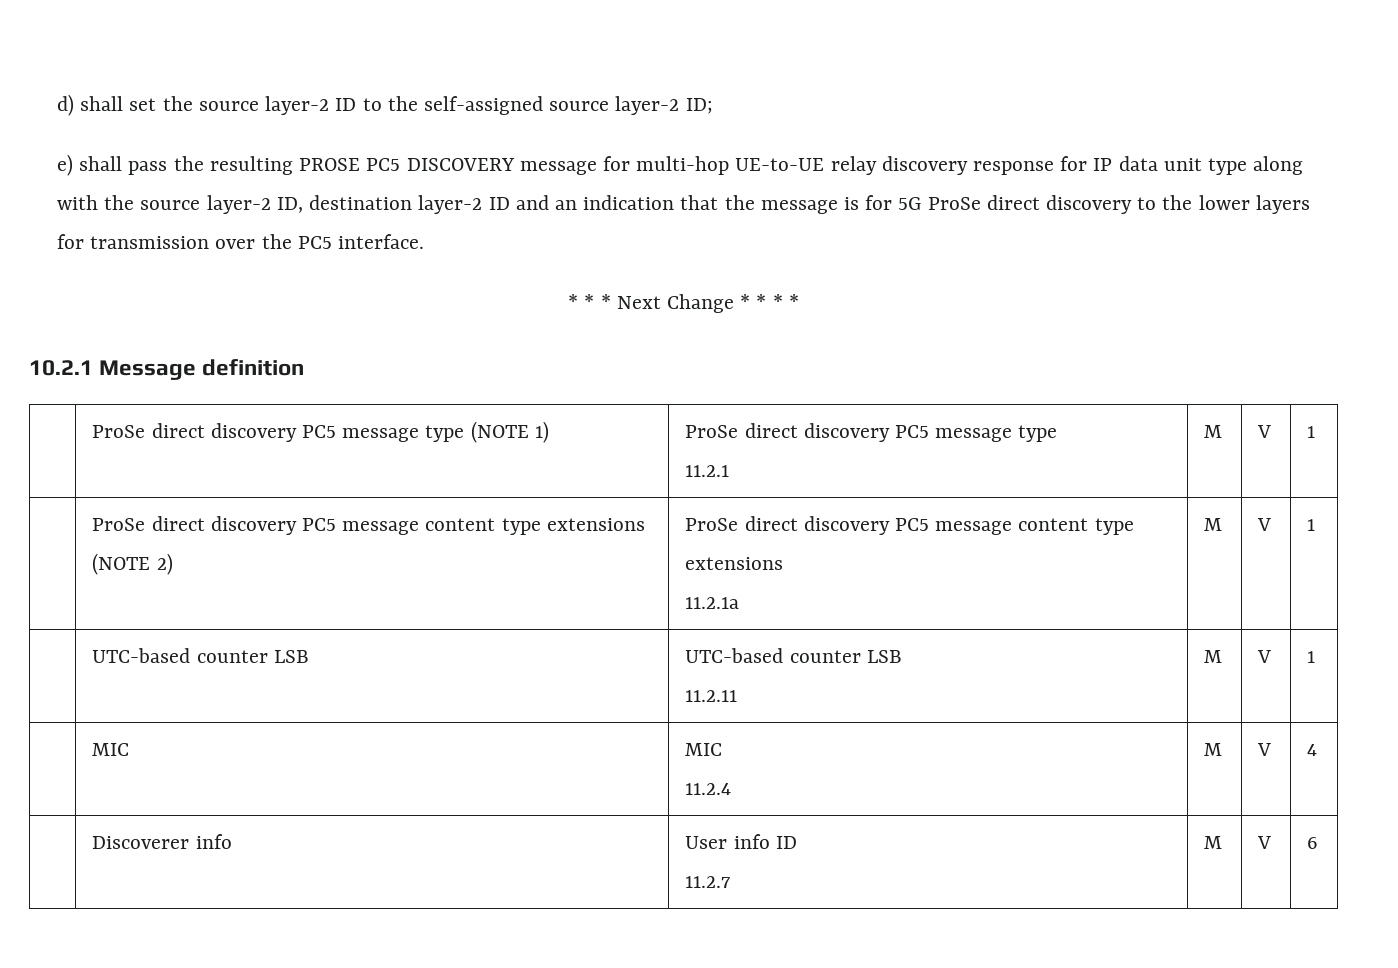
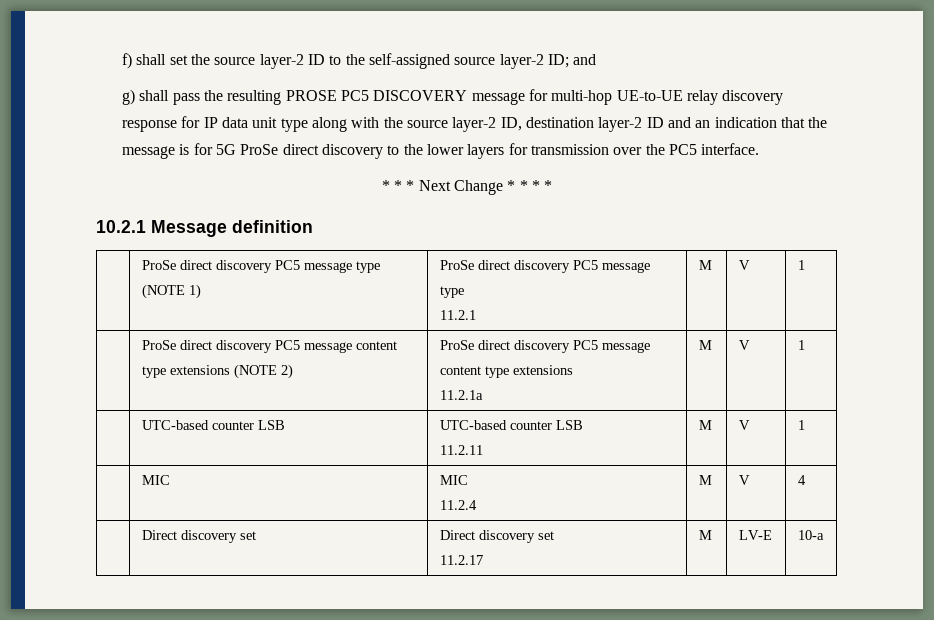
[57,94,75,116] d) -> [122,53,133,69] f)
[57,154,74,176] // e) -> [573,54,597,65] [122,89,136,105] and // g)
[92,834,232,849] [685,834,797,849] [685,876,731,888] [1204,836,1223,849] [1257,836,1272,849] [1307,837,1319,849] Discoverer info | User info ID // 11.2.7 | M | V | 6 -> [141,530,256,543] [439,530,554,543] [439,555,483,565] [698,530,712,540] [738,530,772,540] [797,530,824,540] Direct discovery set | Direct discovery set // 11.2.17 | M | LV-E | 10-a

